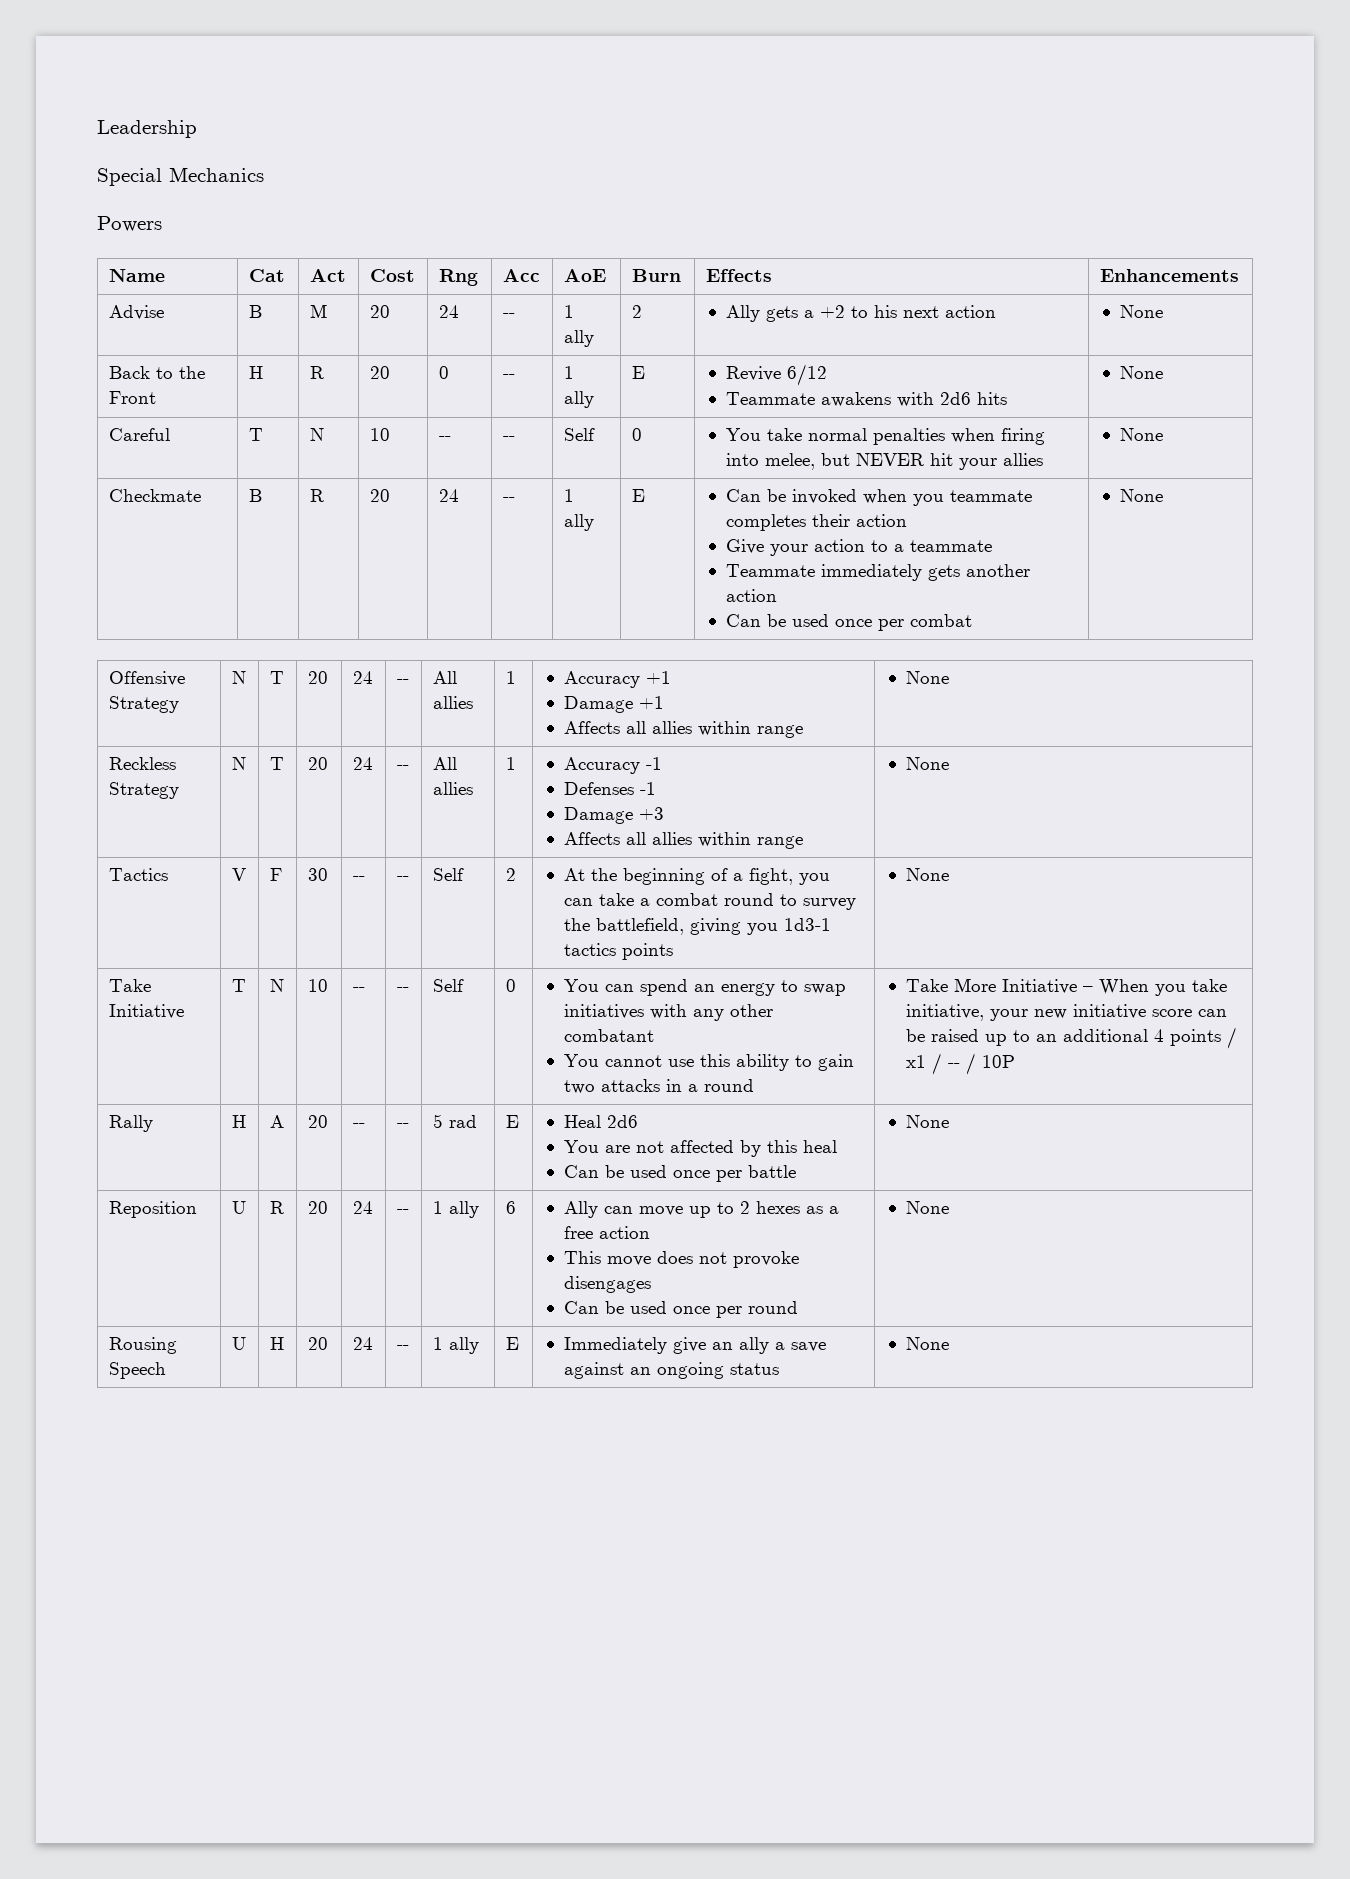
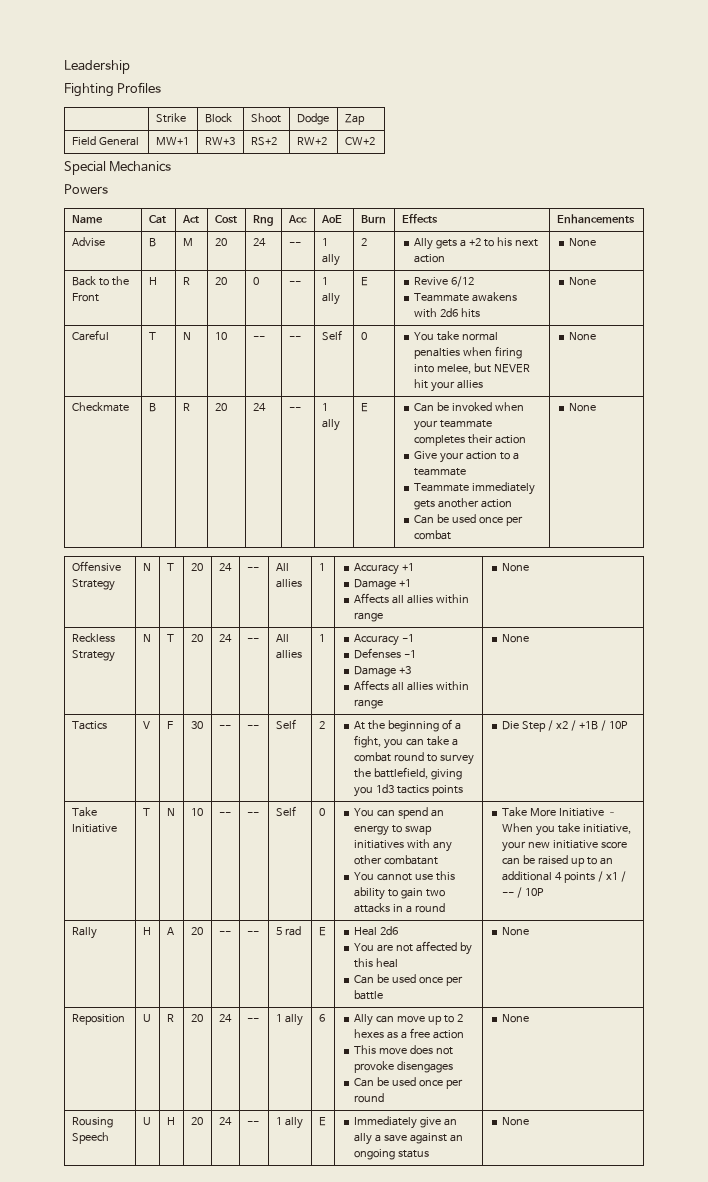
(197, 129) none -> [64,82,162,97] [155,113,186,123] [204,113,232,123] [250,113,281,123] [296,113,329,125] [344,114,365,125] [71,136,139,146] [155,137,189,145] [204,137,235,145] [250,137,277,146] [296,137,327,145] [344,137,375,145] // Fighting Profiles // | Strike | Block | Shoot | Dodge | Zap // Field General | MW+1 | RW+3 | RS+2 | RW+2 | CW+2
[913,494,945,506] you -> [413,420,438,431] your
[784,918,832,931] 1d3-1 -> [375,784,394,793] 1d3
[906,868,950,881] | None -> [501,720,628,732] | Die Step / x2 / +1B / 10P

